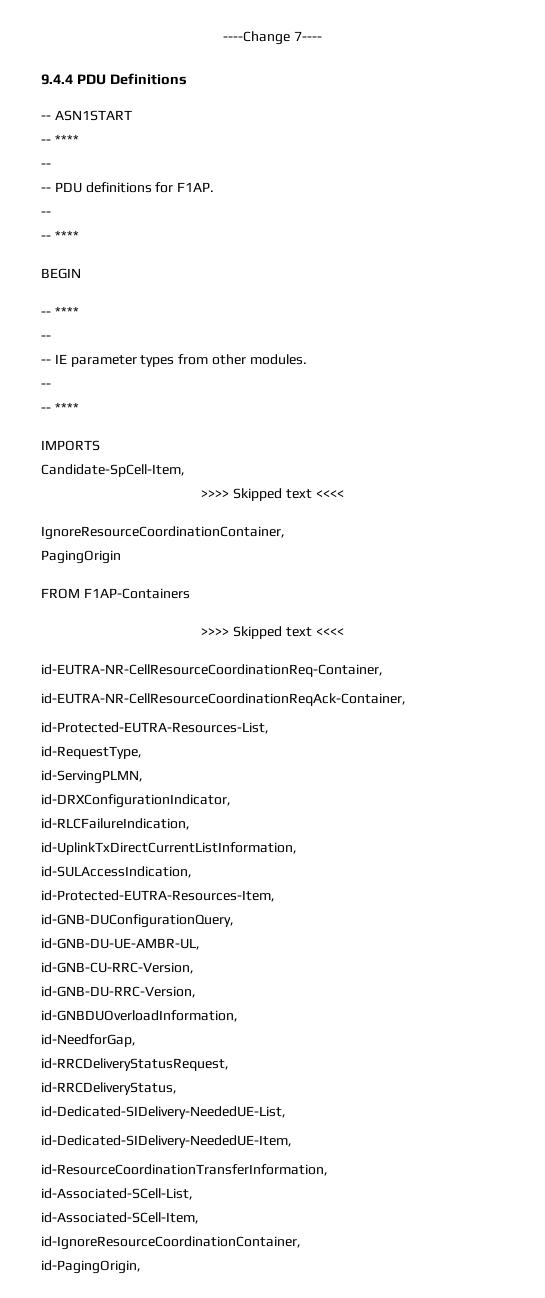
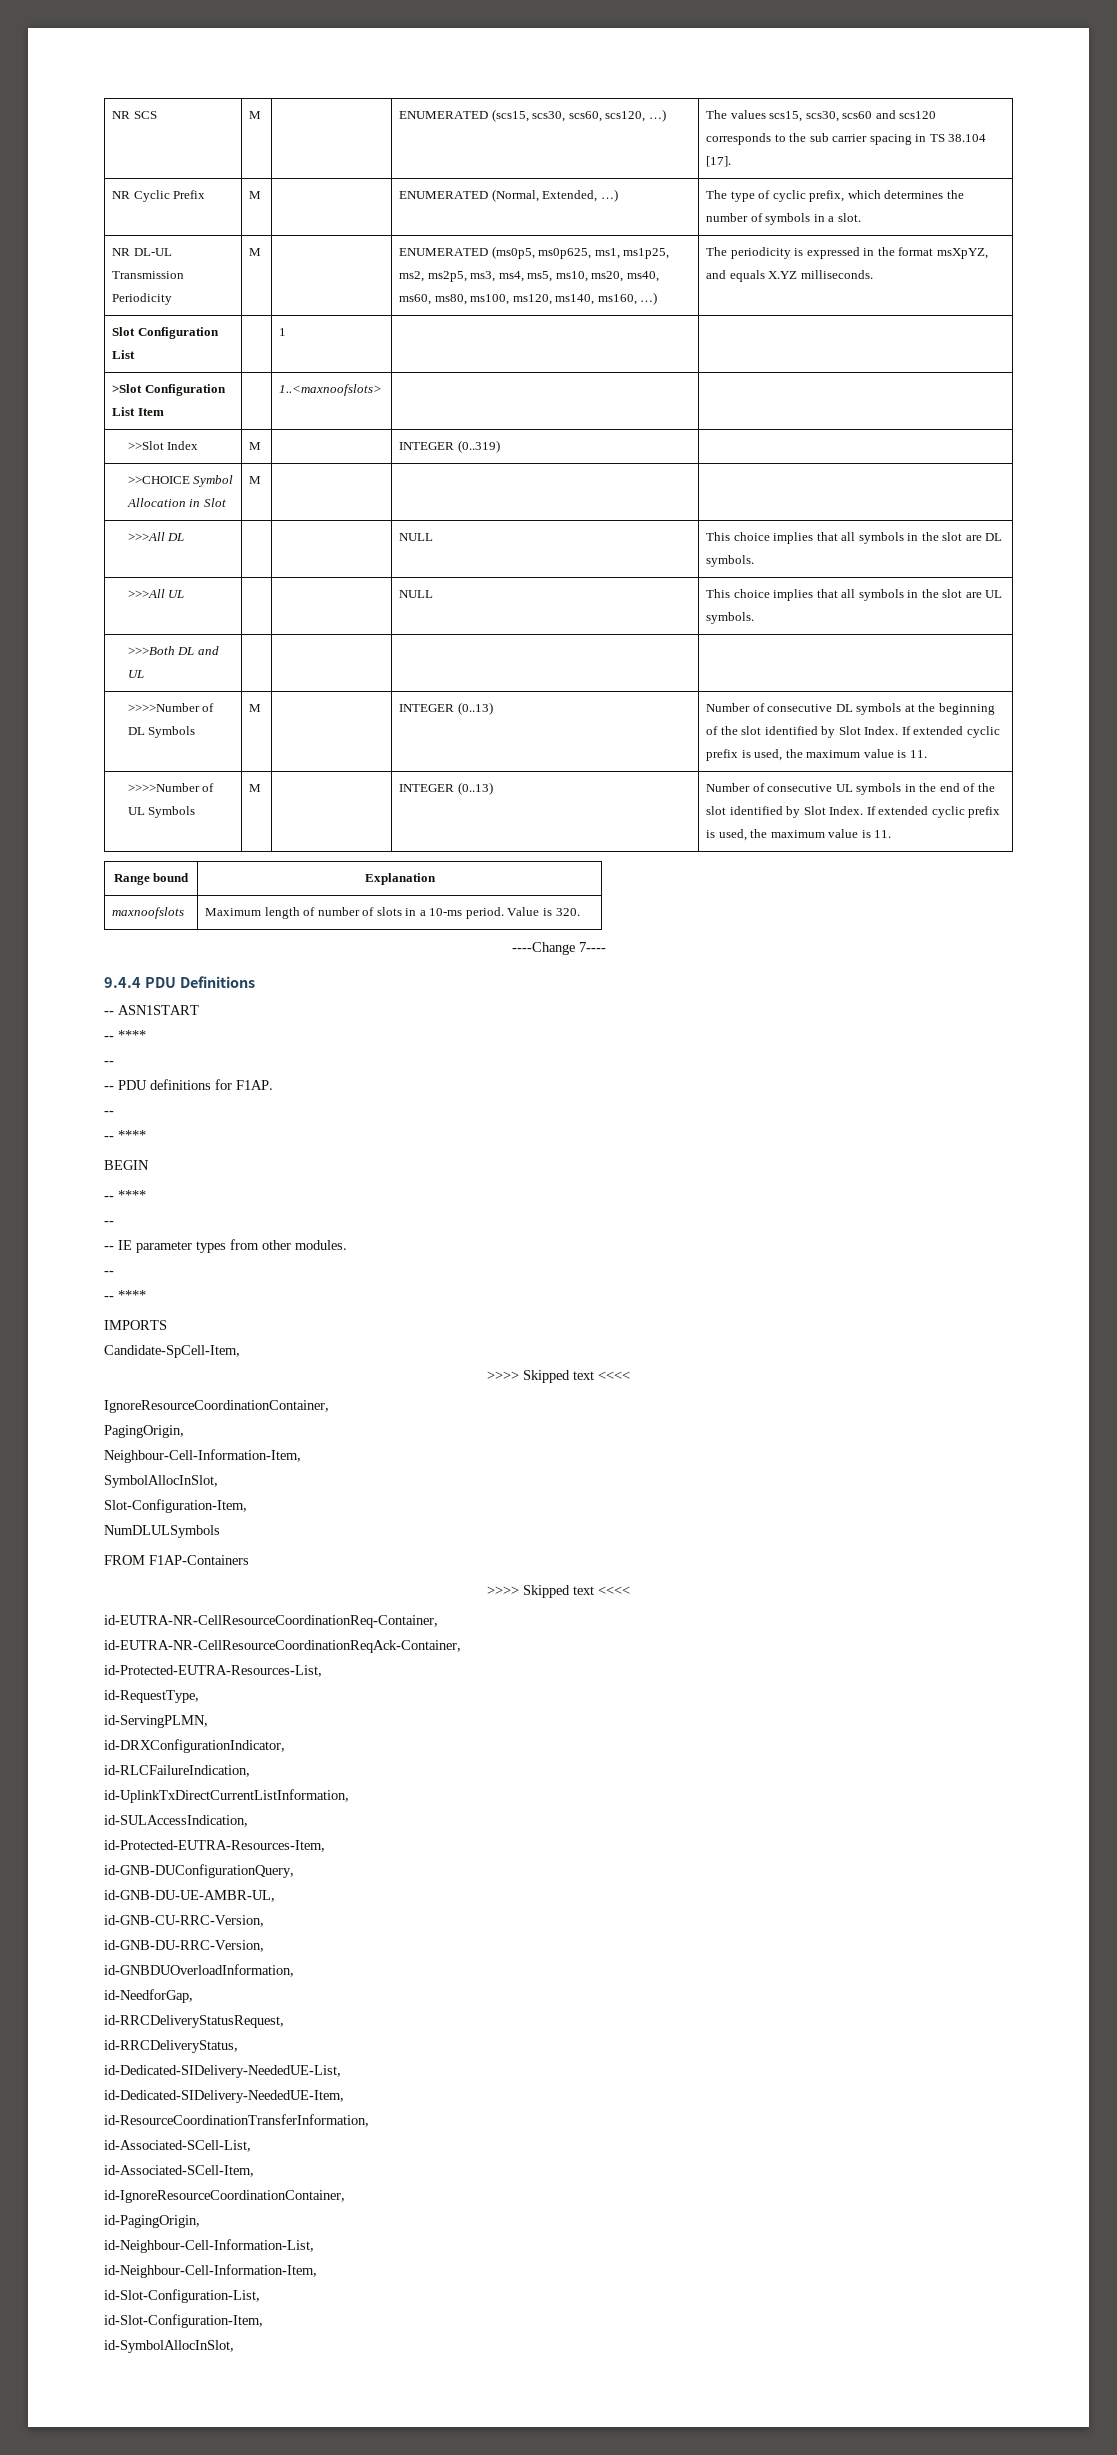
(223, 38) none -> [112,111,157,119] [249,111,262,119] [399,109,666,122] [706,110,937,122] [706,133,987,145] [706,156,732,167] [112,190,206,202] [249,191,262,199] [399,189,618,202] [706,190,964,202] [706,213,861,225] [112,248,172,256] [112,271,185,279] [112,293,173,305] [249,248,262,256] [399,246,670,259] [399,271,659,282] [399,292,658,305] [706,247,988,259] [706,270,873,282] [112,327,219,339] [112,350,136,359] [279,328,287,336] [112,384,226,396] [112,407,164,416] [279,384,383,396] [127,441,199,450] [249,442,262,450] [399,440,500,453] [127,475,234,487] [126,498,226,507] [249,476,262,484] [127,532,185,541] [399,533,434,541] [706,532,1003,544] [706,555,755,567] [127,589,185,598] [399,590,434,598] [706,589,1003,601] [706,612,755,624] [127,646,219,655] [127,670,144,678] [127,703,215,712] [127,726,196,738] [249,704,262,712] [399,702,493,715] [706,703,995,715] [706,726,1000,738] [706,749,927,761] [127,783,215,792] [127,806,196,818] [249,784,262,792] [399,782,493,795] [706,783,995,795] [706,806,1001,818] [706,829,892,841] [113,873,190,885] [364,873,436,885] [112,907,185,919] [205,907,580,919] NR SCS | M | | ENUMERATED (scs15, scs30, scs60, scs120, …) | The values scs15, scs30, scs60 and scs120 corresponds to the sub carrier spacing in TS 38.104 [17]. // NR Cyclic Prefix | M | | ENUMERATED (Normal, Extended, …) | The type of cyclic prefix, which determines the number of symbols in a slot. // NR DL-UL Transmission Periodicity | M | | ENUMERATED (ms0p5, ms0p625, ms1, ms1p25, ms2, ms2p5, ms3, ms4, ms5, ms10, ms20, ms40, ms60, ms80, ms100, ms120, ms140, ms160, …) | The periodicity is expressed in the format msXpYZ, and equals X.YZ milliseconds. // Slot Configuration List | | 1 | | // >Slot Configuration List Item | | 1..<maxnoofslots> | | // >>Slot Index | M | | INTEGER (0..319) | // >>CHOICE Symbol Allocation in Slot | M | | | // >>>All DL | | | NULL | This choice implies that all symbols in the slot are DL symbols. // >>>All UL | | | NULL | This choice implies that all symbols in the slot are UL symbols. // >>>Both DL and UL | | | | // >>>>Number of DL Symbols | M | | INTEGER (0..13) | Number of consecutive DL symbols at the beginning of the slot identified by Slot Index. If extended cyclic prefix is used, the maximum value is 11. // >>>>Number of UL Symbols | M | | INTEGER (0..13) | Number of consecutive UL symbols in the end of the slot identified by Slot Index. If extended cyclic prefix is used, the maximum value is 11. // Range bound | Explanation // maxnoofslots | Maximum length of number of slots in a 10-ms period. Value is 320. //
[41,550,121,564] PagingOrigin -> [104,1425,184,1438] [104,1449,301,1463] [104,1475,218,1488] [104,1499,247,1513] [104,1525,220,1538] PagingOrigin, // Neighbour-Cell-Information-Item, // SymbolAllocInSlot, // Slot-Configuration-Item, // NumDLULSymbols
(141, 1267) none -> [104,2239,314,2253] [104,2264,317,2278] [104,2289,260,2303] [104,2314,263,2328] [104,2340,234,2353] // id-Neighbour-Cell-Information-List, // id-Neighbour-Cell-Information-Item, // id-Slot-Configuration-List, // id-Slot-Configuration-Item, // id-SymbolAllocInSlot,

